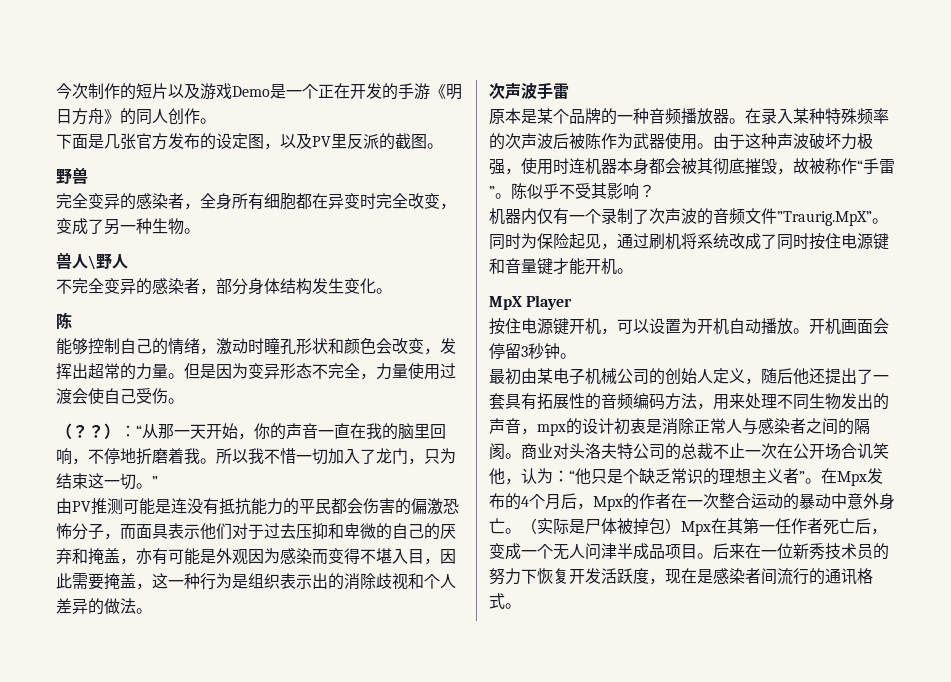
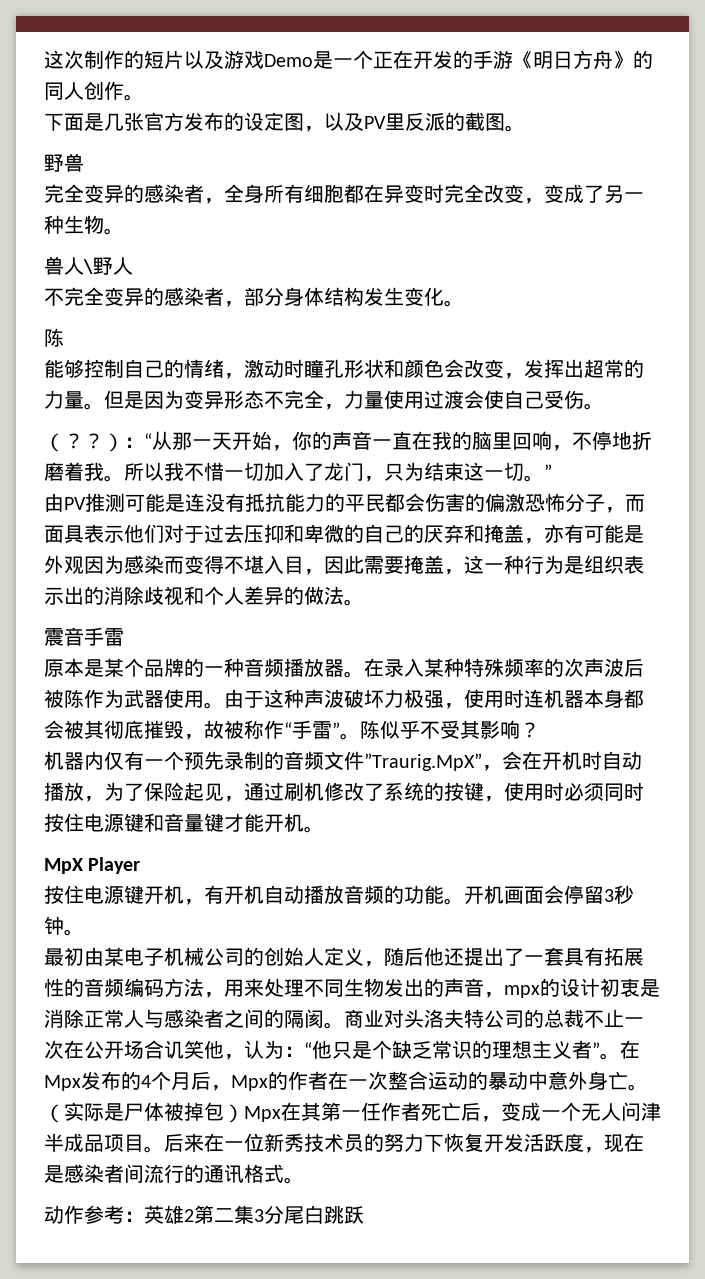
[56,83,72,99] 今 -> [44,50,64,69] 这
[489,83,537,100] 次声波 -> [44,627,84,646] 震音
[601,208,697,224] 录制了次声波 -> [184,751,264,770] 预先录制
[872,218,888,224] [489,233,537,250] 。同时为 -> [482,751,642,771] [44,782,144,802] ，会在开机时自动播放，为了
[681,233,777,250] 将系统改成了 -> [324,782,604,802] 修改了系统的按键，使用时必须
[617,318,697,334] 可以设置为 -> [204,885,224,904] 有
(793, 326) none -> [344,885,444,904] 音频的功能
(521, 606) none -> [44,1205,364,1224] // 动作参考：英雄2第二集3分尾白跳跃

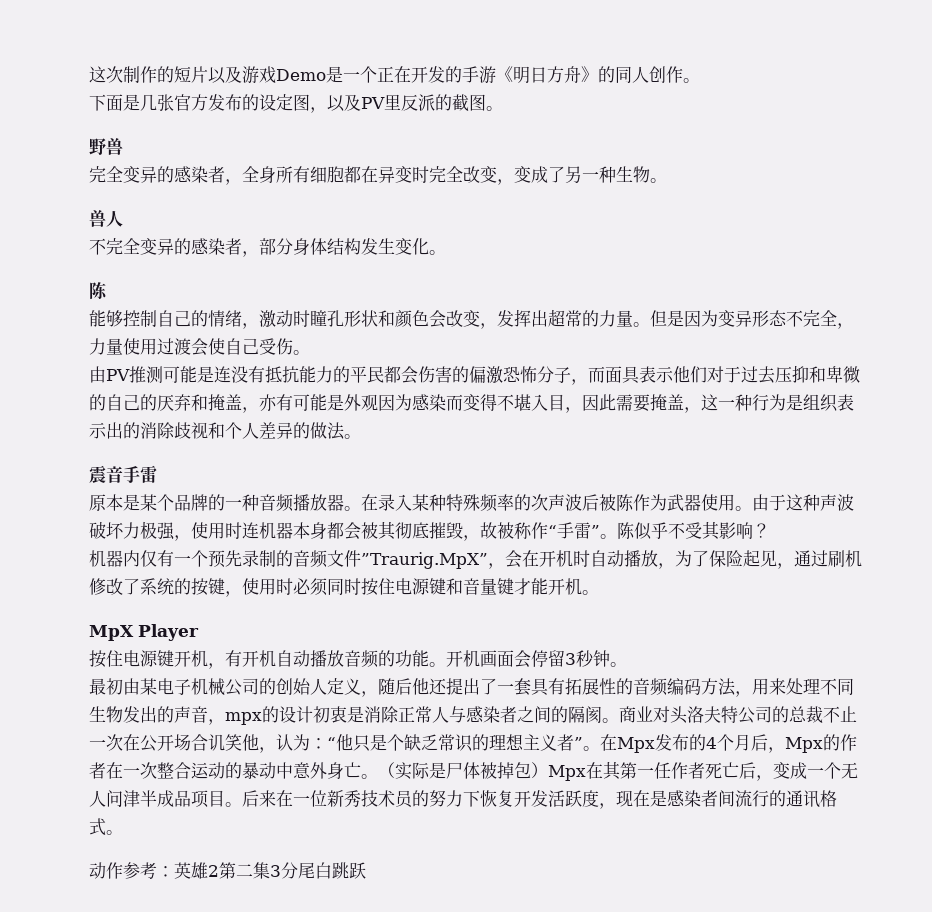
[83,257,133,275] \野人 -> (123, 219) none
[44,431,652,452] [44,462,552,482] // （？？）：“从那一天开始，你的声音一直在我的脑里回响，不停地折磨着我。所以我不惜一切加入了龙门，只为结束这一切。” -> (310, 352) none

